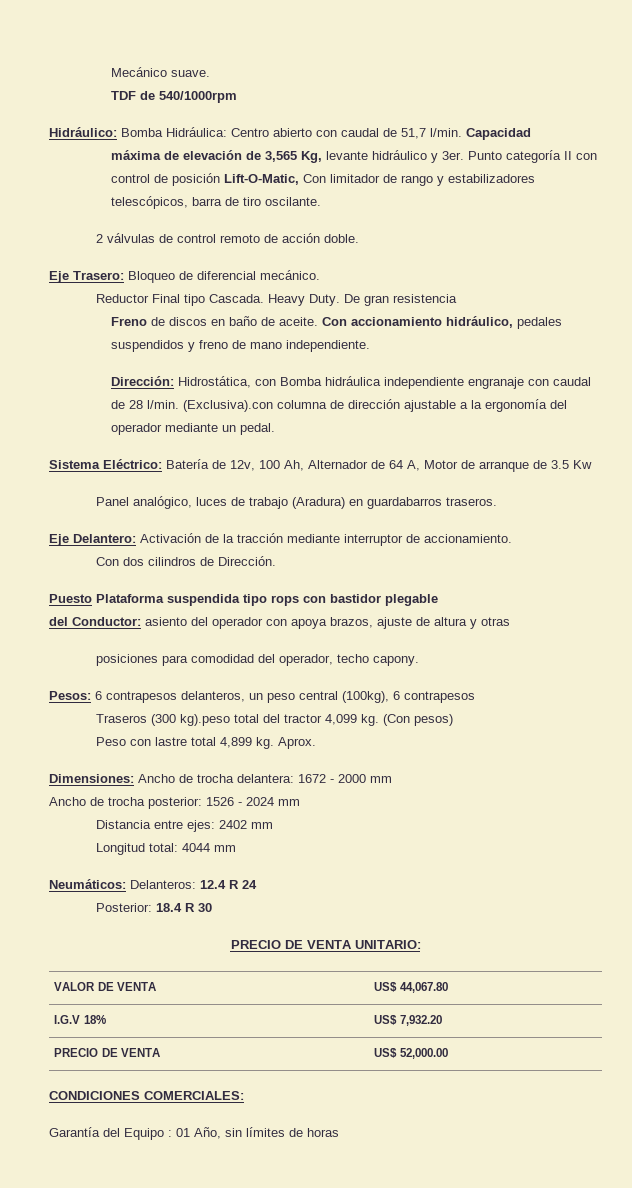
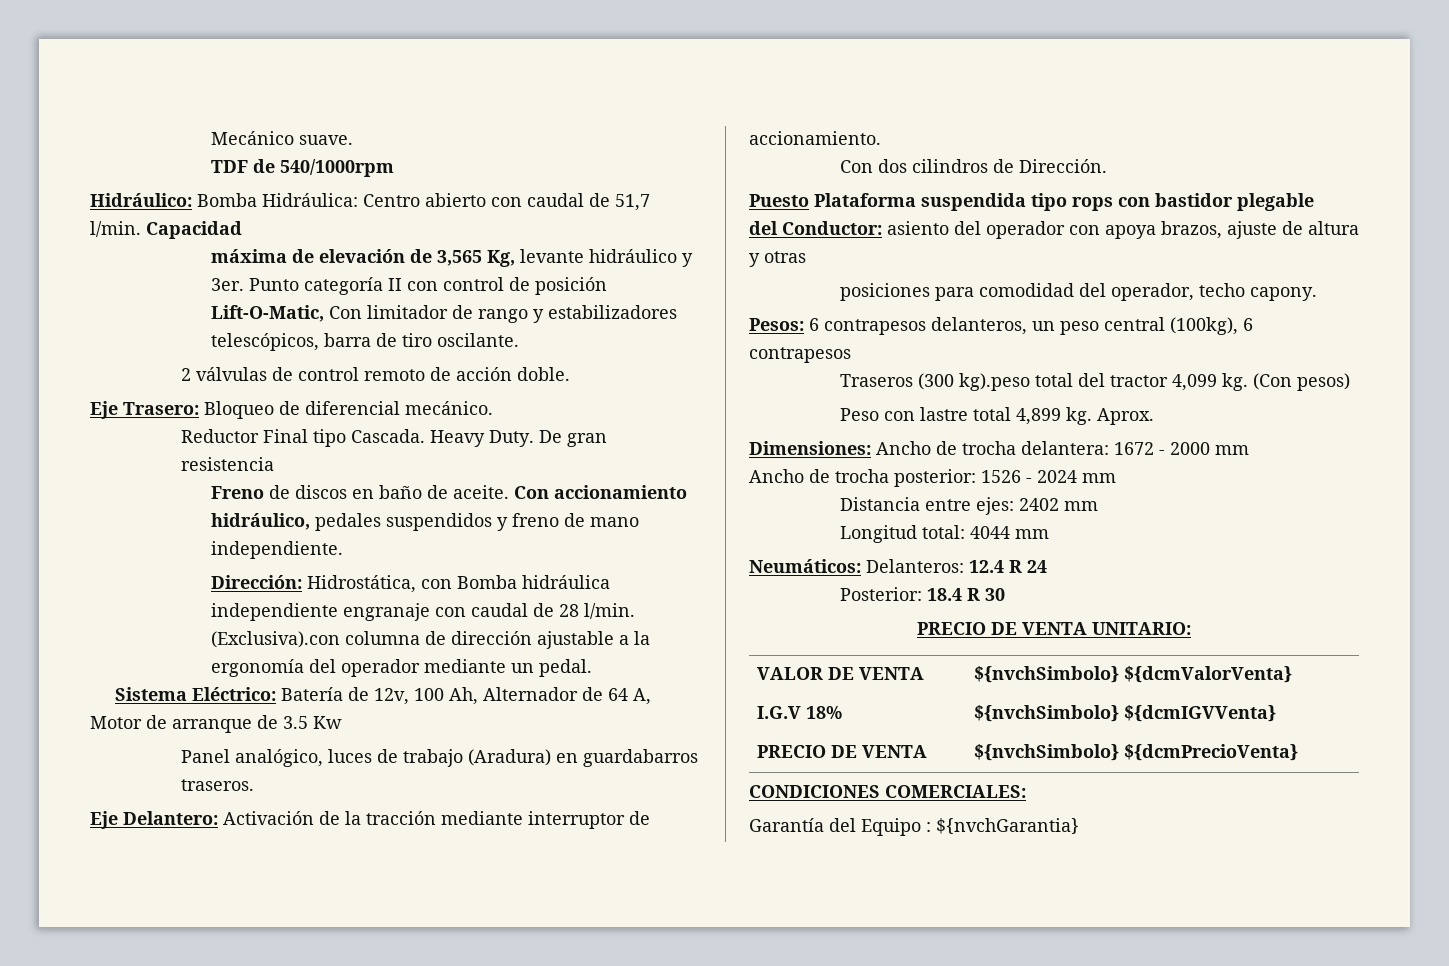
[374,982,448,993] US$ 44,067.80 -> [974,666,1293,683] ${nvchSimbolo} ${dcmValorVenta}
[374,1015,442,1026] US$ 7,932.20 -> [974,705,1277,722] ${nvchSimbolo} ${dcmIGVVenta}
[374,1048,448,1059] US$ 52,000.00 -> [974,744,1299,761] ${nvchSimbolo} ${dcmPrecioVenta}
[176,1127,339,1139] 01 Año, sin límites de horas -> [936,818,1079,834] ${nvchGarantia}

